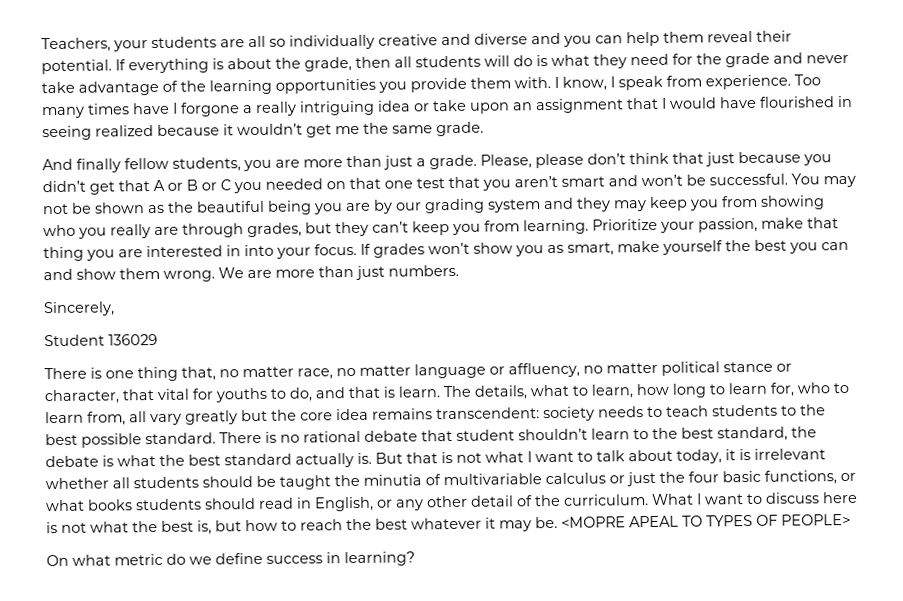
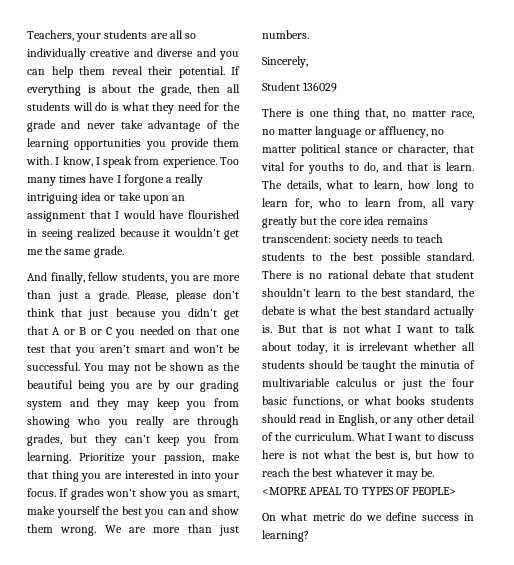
[76,158,121,173] finally -> [50,272,85,284] finally,

